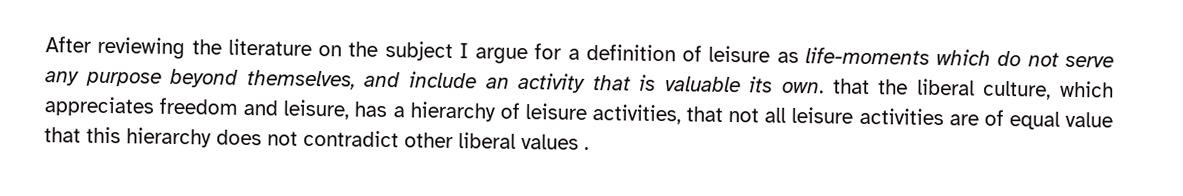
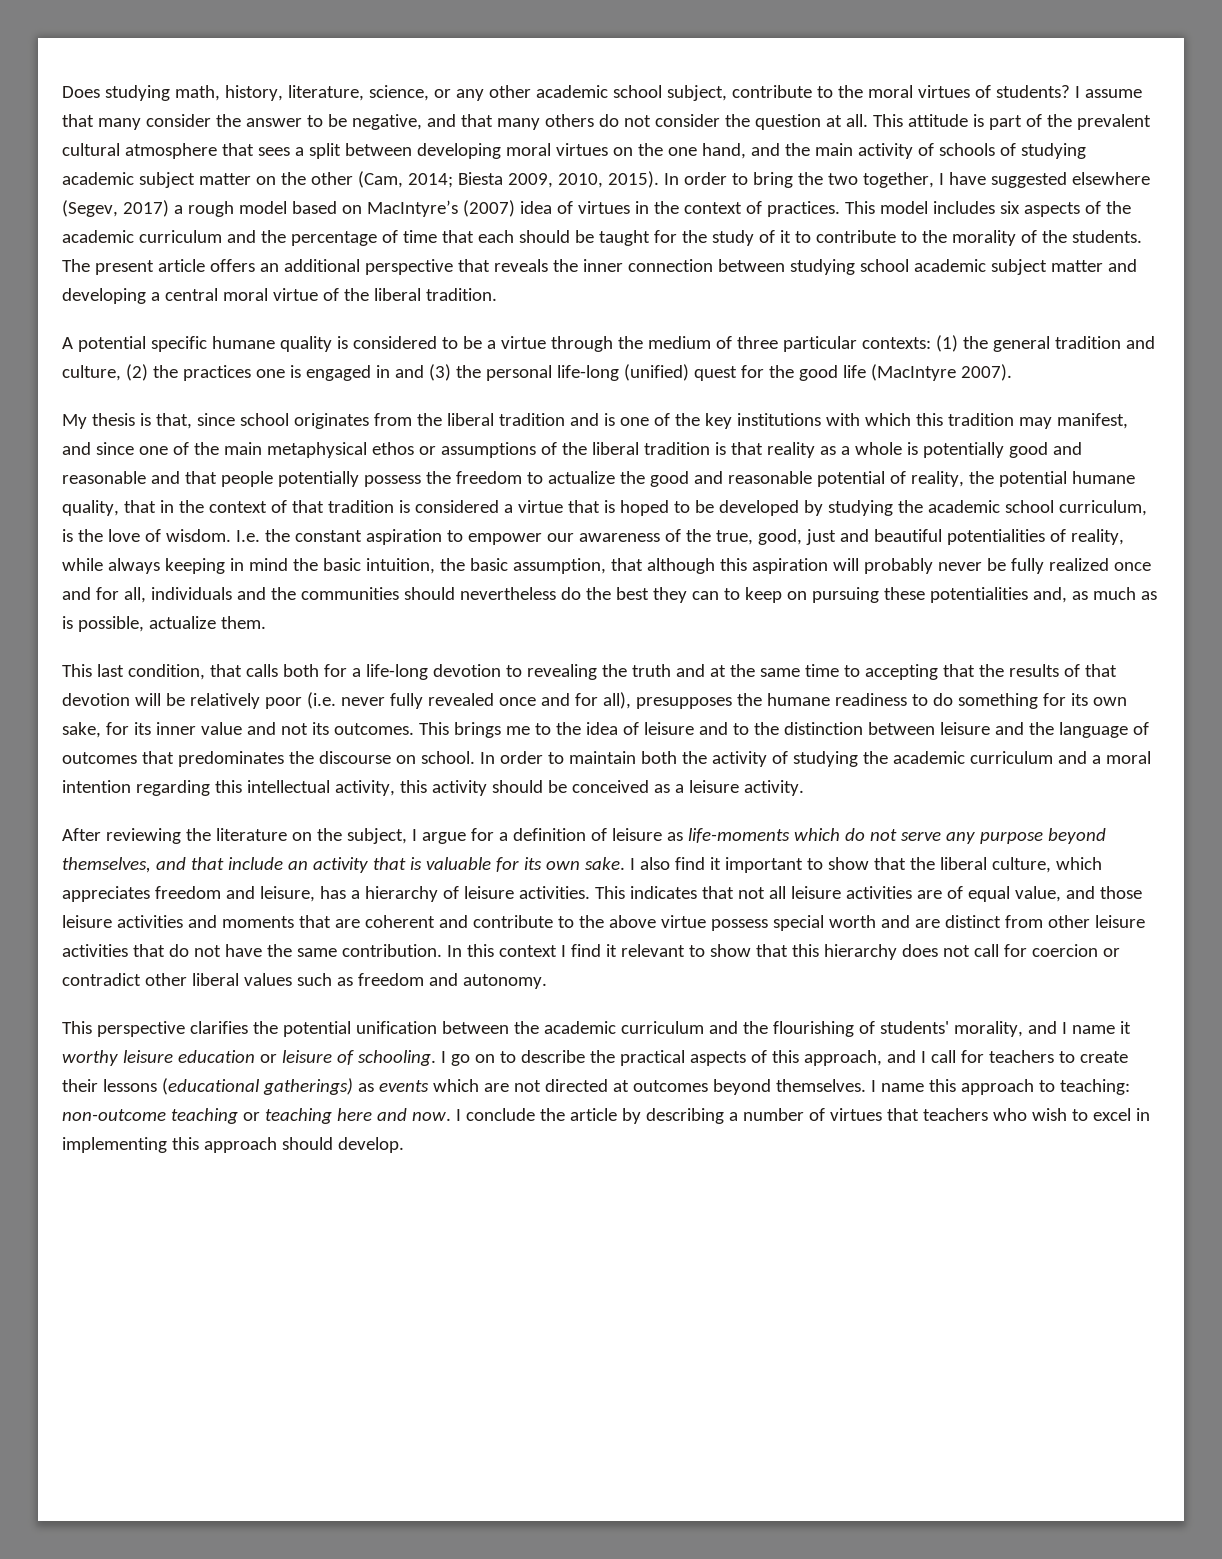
(45, 44) none -> [62,85,1142,101] [62,114,1151,130] [62,143,1086,159] [62,171,1150,188] [62,200,1131,217] [62,230,1142,246] [62,259,1137,275] [62,288,497,304] [62,335,1155,352] [62,364,1012,381] [62,413,1128,429] [62,442,1082,458] [62,471,1135,487] [62,500,1147,516] [62,529,1124,545] [62,558,1151,574] [62,587,1157,603] [62,616,266,632] [62,664,1117,680] [62,692,1127,709] [62,722,1149,738] [62,751,1151,767] [62,780,804,796] Does studying math, history, literature, science, or any other academic school subject, contribute to the moral virtues of students? I assume that many consider the answer to be negative, and that many others do not consider the question at all. This attitude is part of the prevalent cultural atmosphere that sees a split between developing moral virtues on the one hand, and the main activity of schools of studying academic subject matter on the other (Cam, 2014; Biesta 2009, 2010, 2015). In order to bring the two together, I have suggested elsewhere (Segev, 2017) a rough model based on MacIntyre’s (2007) idea of virtues in the context of practices. This model includes six aspects of the academic curriculum and the percentage of time that each should be taught for the study of it to contribute to the morality of the students. The present article offers an additional perspective that reveals the inner connection between studying school academic subject matter and developing a central moral virtue of the liberal tradition. // A potential specific humane quality is considered to be a virtue through the medium of three particular contexts: (1) the general tradition and culture, (2) the practices one is engaged in and (3) the personal life-long (unified) quest for the good life (MacIntyre 2007). // My thesis is that, since school originates from the liberal tradition and is one of the key institutions with which this tradition may manifest, and since one of the main metaphysical ethos or assumptions of the liberal tradition is that reality as a whole is potentially good and reasonable and that people potentially possess the freedom to actualize the good and reasonable potential of reality, the potential humane quality, that in the context of that tradition is considered a virtue that is hoped to be developed by studying the academic school curriculum, is the love of wisdom. I.e. the constant aspiration to empower our awareness of the true, good, just and beautiful potentialities of reality, while always keeping in mind the basic intuition, the basic assumption, that although this aspiration will probably never be fully realized once and for all, individuals and the communities should nevertheless do the best they can to keep on pursuing these potentialities and, as much as is possible, actualize them. // This last condition, that calls both for a life-long devotion to revealing the truth and at the same time to accepting that the results of that devotion will be relatively poor (i.e. never fully revealed once and for all), presupposes the humane readiness to do something for its own sake, for its inner value and not its outcomes. This brings me to the idea of leisure and to the distinction between leisure and the language of outcomes that predominates the discourse on school. In order to maintain both the activity of studying the academic curriculum and a moral intention regarding this intellectual activity, this activity should be conceived as a leisure activity. //
[384,40,453,61] subject -> [346,828,407,844] subject,
(401, 79) none -> [190,857,224,870] that
[749,76,825,94] its own. -> [495,857,869,873] for its own sake. I also find it important to show
[591,104,681,125] activities, -> [518,886,697,899] activities. This indicates
[1064,111,1113,128] value -> [1014,886,1142,902] [62,915,1145,931] [62,944,751,957] value, and those leisure activities and moments that are coherent and contribute to the above virtue possess special worth and are distinct from other leisure activities that do not have the same contribution. In this context I find it relevant to show
[303,129,589,150] contradict other liberal values . -> [973,944,1120,957] [62,973,547,989] [62,1021,1131,1037] [62,1050,1128,1066] [62,1078,1130,1095] [62,1108,1150,1124] [62,1137,404,1153] call for coercion or contradict other liberal values such as freedom and autonomy. // This perspective clarifies the potential unification between the academic curriculum and the flourishing of students' morality, and I name it worthy leisure education or leisure of schooling. I go on to describe the practical aspects of this approach, and I call for teachers to create their lessons (educational gatherings) as events which are not directed at outcomes beyond themselves. I name this approach to teaching: non-outcome teaching or teaching here and now. I conclude the article by describing a number of virtues that teachers who wish to excel in implementing this approach should develop.

